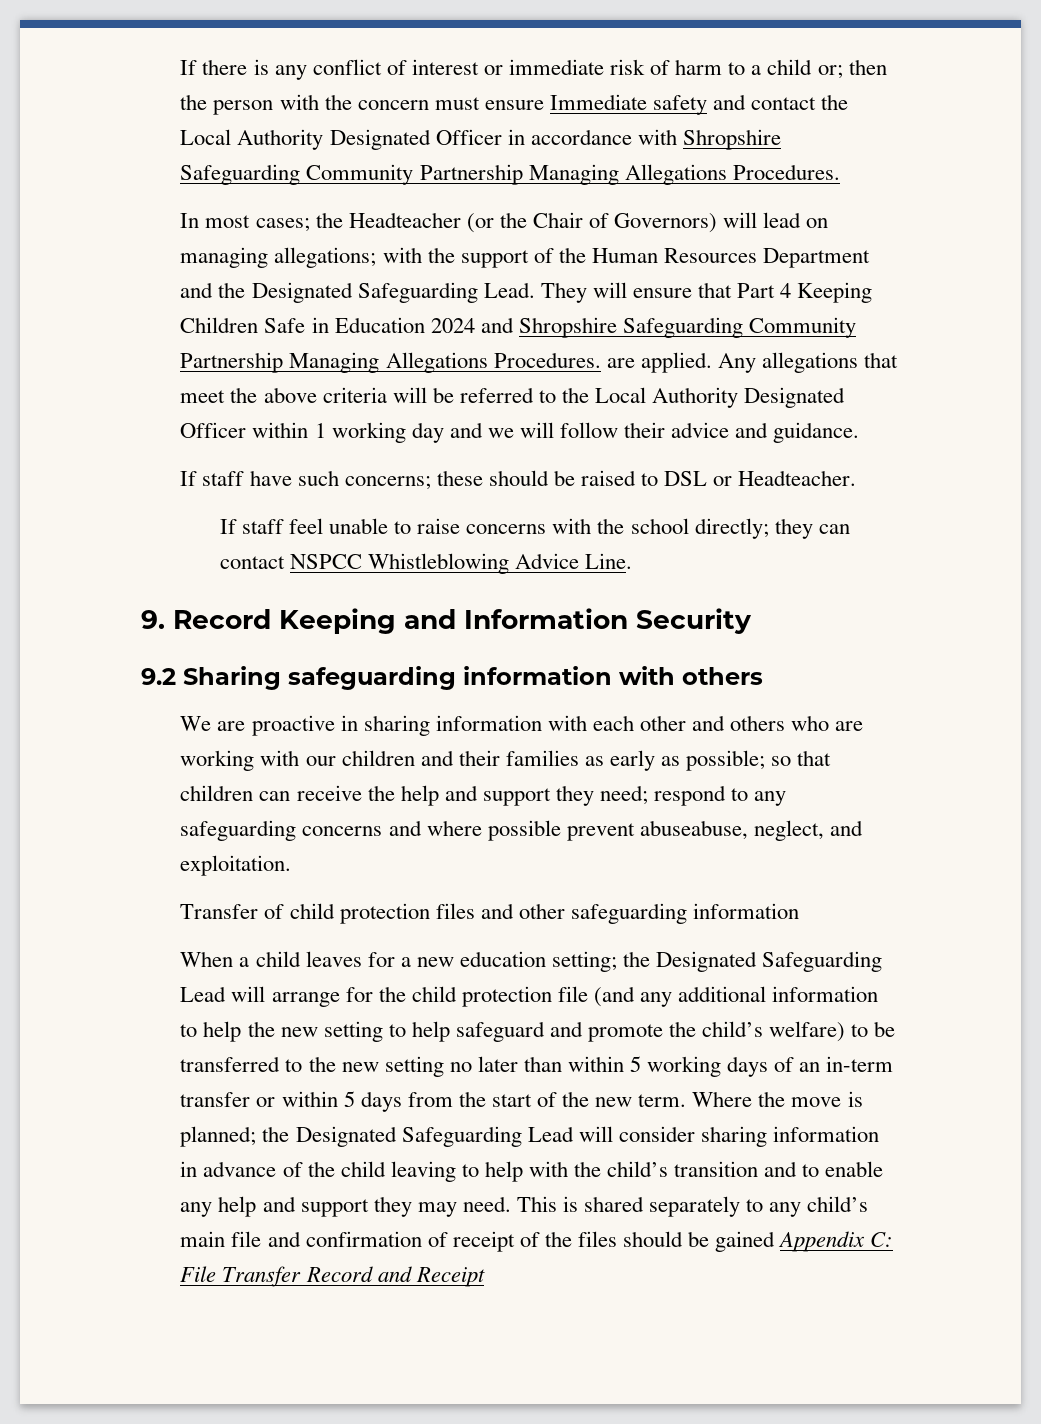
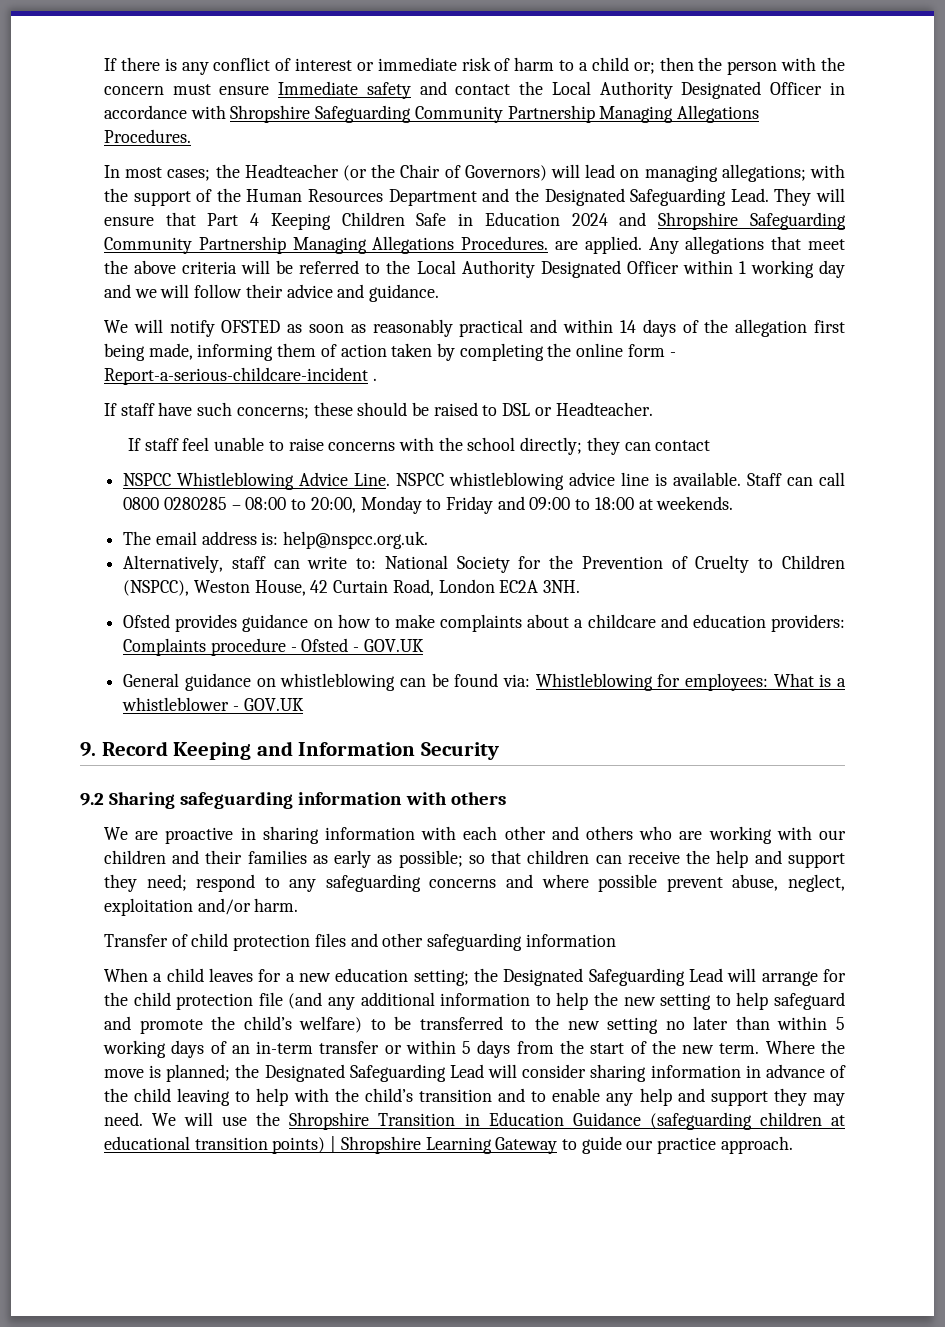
(860, 432) none -> [103,319,845,337] [103,343,676,361] [103,367,377,385] // We will notify OFSTED as soon as reasonably practical and within 14 days of the allegation first being made, informing them of action taken by completing the online form - Report-a-serious-childcare-incident .
(285, 562) none -> (711, 445) //
(633, 561) none -> [396,472,846,490] [123,496,734,514] [123,531,429,549] [123,555,845,573] [123,579,580,596] [123,614,845,632] [123,638,424,656] [123,673,846,691] [122,697,304,711] NSPCC whistleblowing advice line is available. Staff can call 0800 0280285 – 08:00 to 20:00, Monday to Friday and 09:00 to 18:00 at weekends. // The email address is: help@nspcc.org.uk. // Alternatively, staff can write to: National Society for the Prevention of Cruelty to Children (NSPCC), Weston House, 42 Curtain Road, London EC2A 3NH. // Ofsted provides guidance on how to make complaints about a childcare and education providers: Complaints procedure - Ofsted - GOV.UK // General guidance on whistleblowing can be found via: Whistleblowing for employees: What is a whistleblower - GOV.UK
[639,820,864,841] [180,855,292,876] abuseabuse, neglect, and exploitation. -> [732,874,845,892] [103,898,299,916] abuse, neglect, exploitation and/or harm.
[516,1196,869,1217] [180,1231,894,1252] [180,1266,485,1287] This is shared separately to any child’s main file and confirmation of receipt of the files should be gained Appendix C: File Transfer Record and Receipt -> [152,1112,845,1130] [103,1136,793,1154] We will use the Shropshire Transition in Education Guidance (safeguarding children at educational transition points) | Shropshire Learning Gateway to guide our practice approach.

